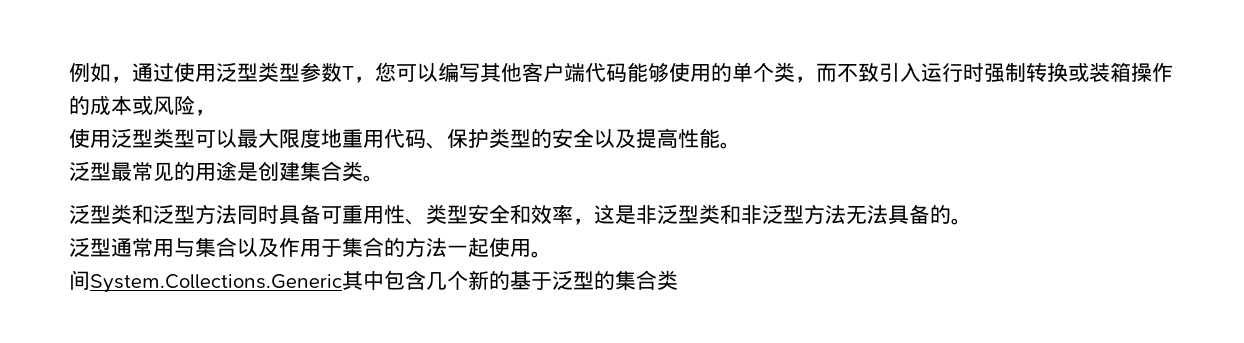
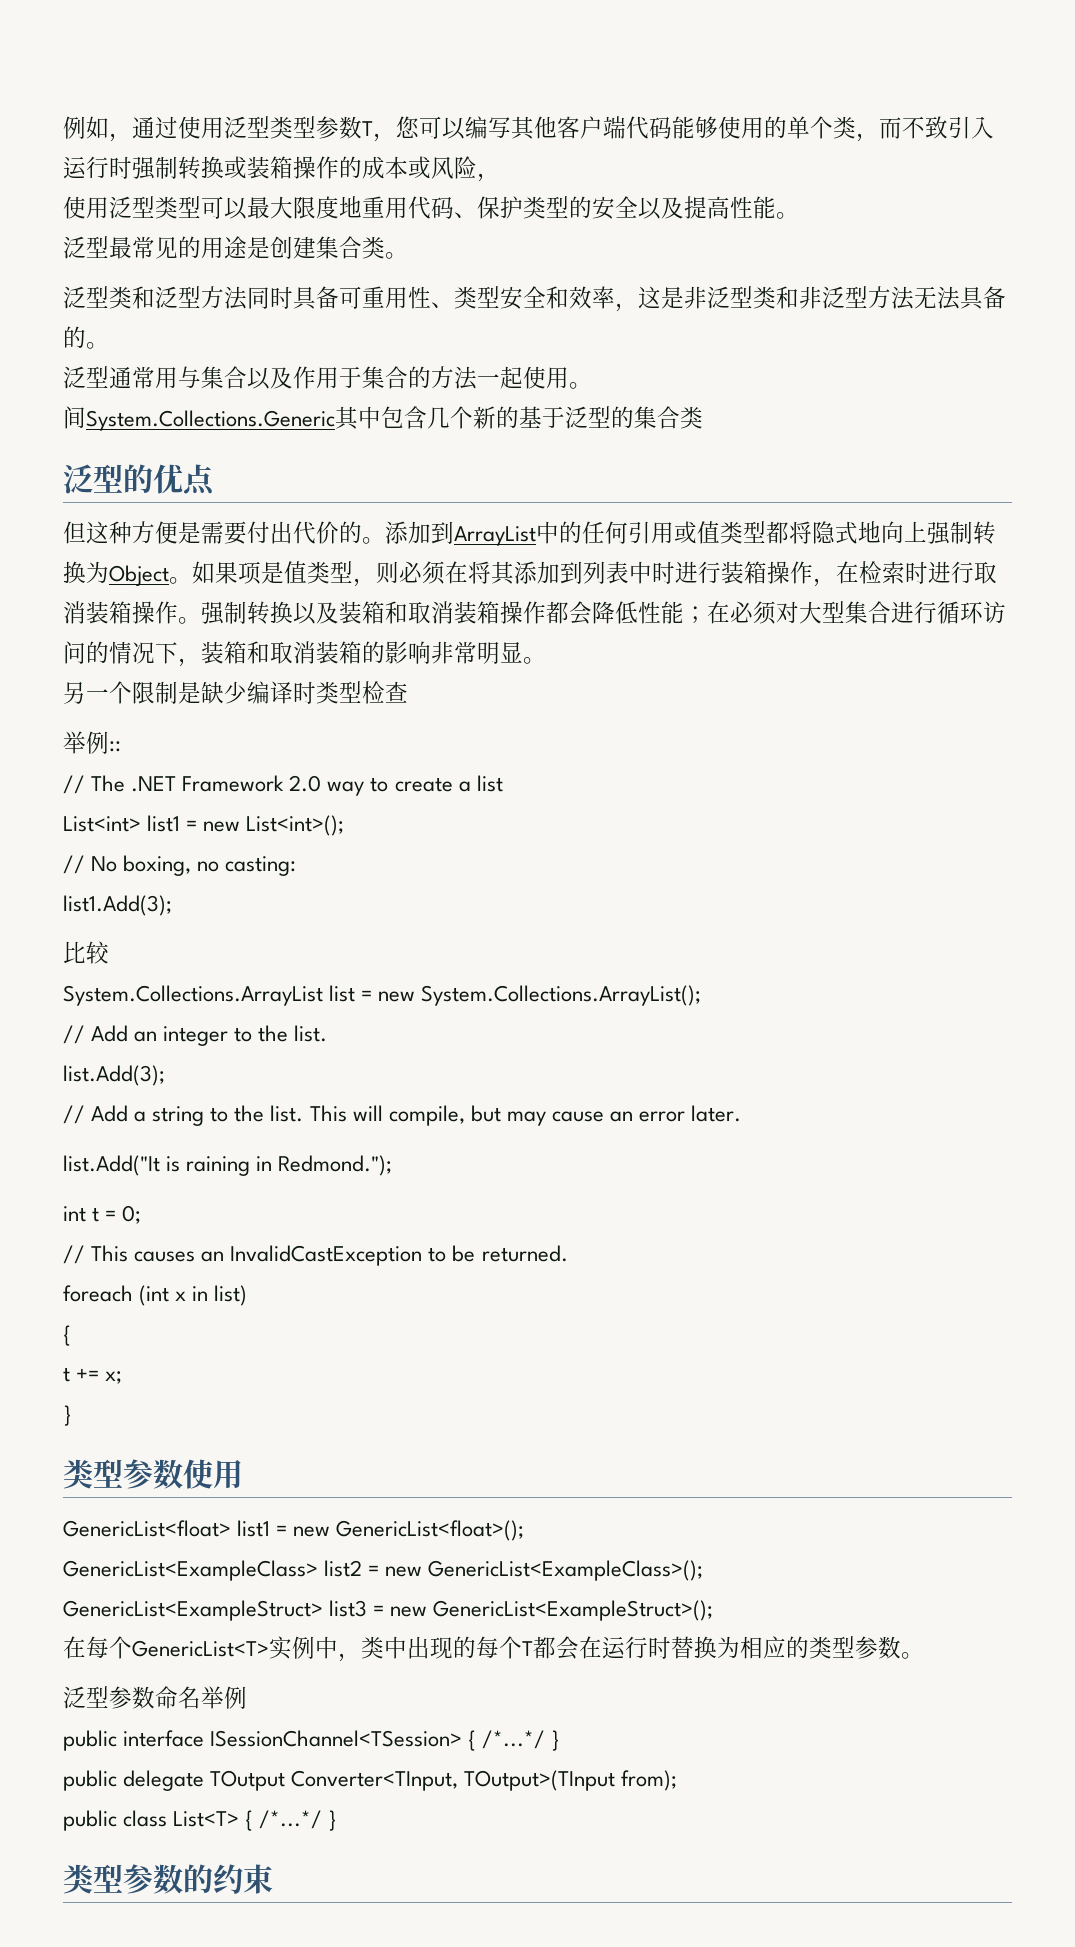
(678, 280) none -> [63,464,215,496] [63,521,996,546] [63,561,997,587] [63,601,1006,625] [63,641,546,667] [63,681,408,704] [63,731,121,754] [63,775,503,796] [63,815,345,836] [63,855,297,876] [63,895,172,916] [63,941,109,964] [63,985,702,1006] [63,1025,328,1046] [63,1065,165,1086] [63,1105,742,1126] [63,1155,393,1176] [63,1205,142,1224] [63,1245,568,1266] [63,1285,248,1306] [63,1325,71,1346] [63,1367,123,1384] [63,1405,72,1426] [63,1459,243,1489] [63,1520,525,1541] [63,1560,704,1581] [63,1600,714,1621] [63,1636,924,1662] [63,1686,247,1709] [63,1730,561,1751] [63,1770,678,1791] [63,1810,338,1831] [63,1864,273,1894] // 泛型的优点 // 但这种方便是需要付出代价的。添加到ArrayList中的任何引用或值类型都将隐式地向上强制转换为Object。如果项是值类型，则必须在将其添加到列表中时进行装箱操作，在检索时进行取消装箱操作。强制转换以及装箱和取消装箱操作都会降低性能；在必须对大型集合进行循环访问的情况下，装箱和取消装箱的影响非常明显。 // 另一个限制是缺少编译时类型检查 // 举例:: // // The .NET Framework 2.0 way to create a list // List<int> list1 = new List<int>(); // // No boxing, no casting: // list1.Add(3); // 比较 // System.Collections.ArrayList list = new System.Collections.ArrayList(); // // Add an integer to the list. // list.Add(3); // // Add a string to the list. This will compile, but may cause an error later. // list.Add("It is raining in Redmond."); // int t = 0; // // This causes an InvalidCastException to be returned. // foreach (int x in list) // { // t += x; // } // 类型参数使用 // GenericList<float> list1 = new GenericList<float>(); // GenericList<ExampleClass> list2 = new GenericList<ExampleClass>(); // GenericList<ExampleStruct> list3 = new GenericList<ExampleStruct>(); // 在每个GenericList<T>实例中，类中出现的每个T都会在运行时替换为相应的类型参数。 // 泛型参数命名举例 // public interface ISessionChannel<TSession> { /*...*/ } // public delegate TOutput Converter<TInput, TOutput>(TInput from); // public class List<T> { /*...*/ } // 类型参数的约束

